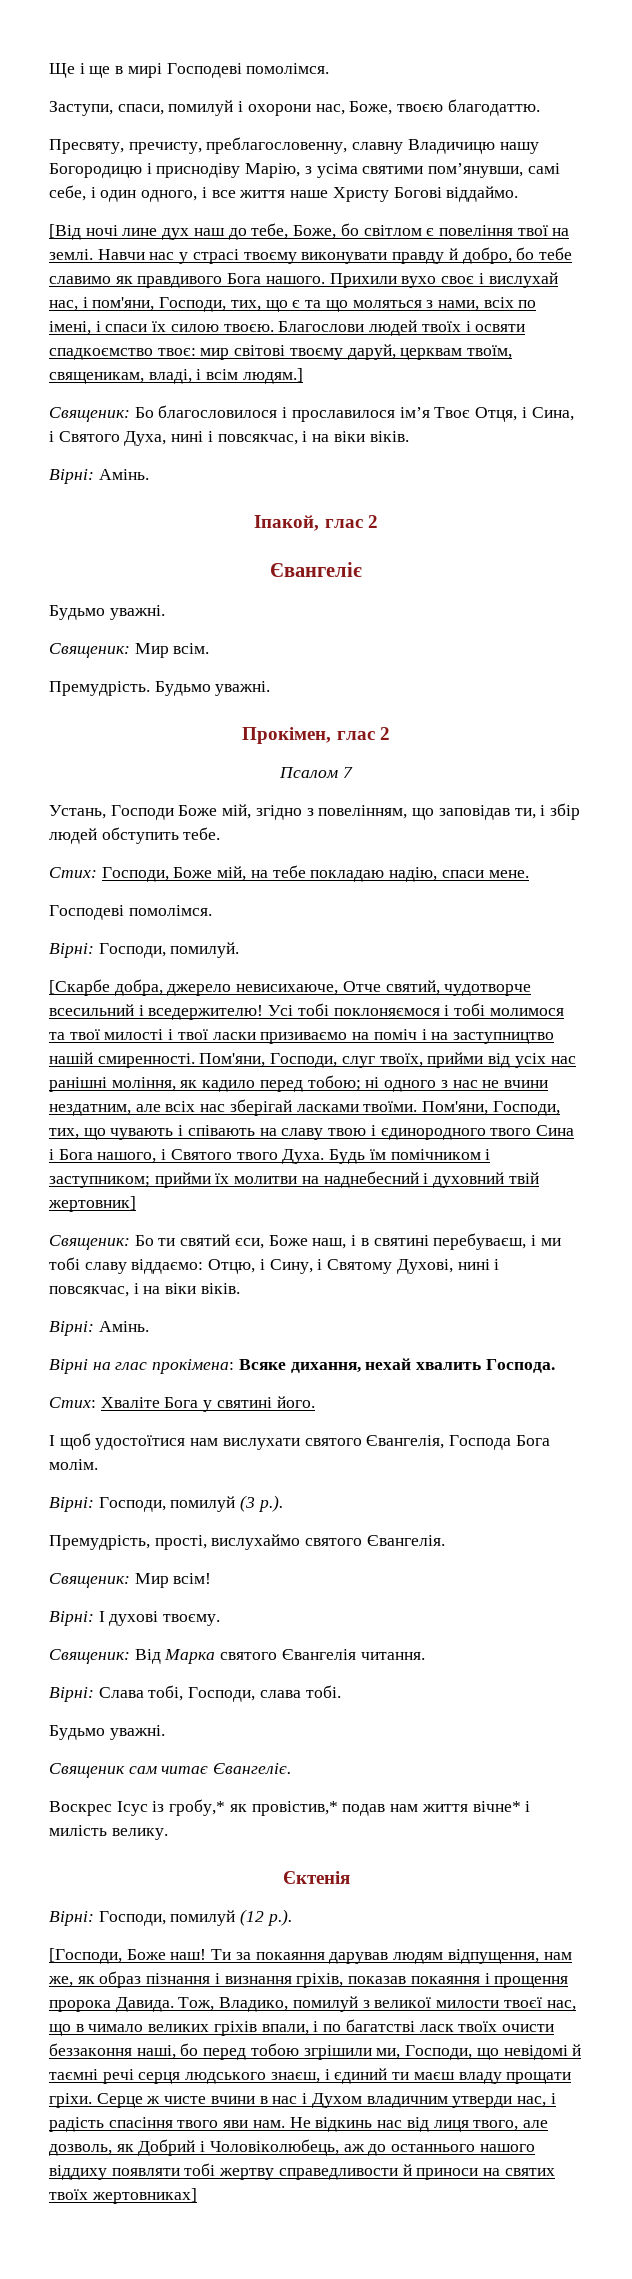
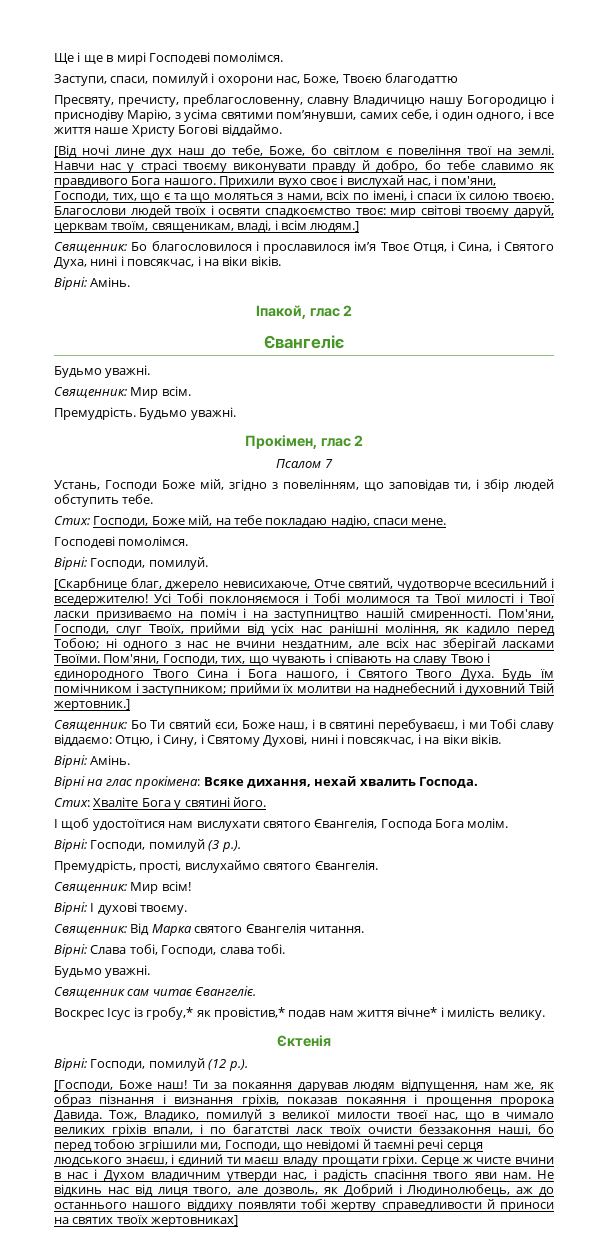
[397,99,540,116] твоєю благодаттю. -> [342,73,458,85] Твоєю благодаттю
[527,163,560,174] самі -> [359,112,398,119] самих
[49,407,130,422] Священик: -> [54,242,127,253] Священник:
[49,643,130,658] Священик: -> [54,387,127,398] Священник:
[49,979,163,996] [Скарбе добра, -> [54,578,162,591] [Скарбнице благ,
[297,1003,329,1016] тобі -> [177,593,203,603] Тобі
[454,1003,486,1016] тобі -> [314,593,340,603] Тобі
[69,1029,100,1040] твої -> [435,594,461,603] Твої
[177,1029,208,1040] твої -> [529,594,555,603] Твої
[379,1053,423,1067] твоїх, -> [148,624,184,634] Твоїх,
[307,1075,361,1091] тобою; -> [54,638,99,649] Тобою;
[363,1101,418,1112] твоїми. -> [54,654,100,663] Твоїми.
[328,1128,367,1136] твою -> [450,654,484,663] Твою
[490,1128,532,1136] твого -> [152,669,189,678] Твого
[236,1152,278,1160] твого -> [416,669,453,678] Твого
[508,1172,539,1184] [48,1196,136,1212] [49,1235,176,1250] твій жертовник] // Священик: Бо ти -> [529,683,555,693] [54,699,130,711] [54,720,166,731] Твій жертовник.] // Священник: Бо Ти
[49,1257,80,1270] тобі -> [490,719,517,729] Тобі
[49,1573,130,1588] Священик: -> [54,882,127,893] Священник:
[49,1649,130,1664] Священик: -> [54,924,127,935] Священник:
[49,1763,125,1778] Священик -> [54,987,125,998] Священник
[209,2139,339,2156] Чоловіколюбець, -> [407,1184,511,1196] Людинолюбець,

